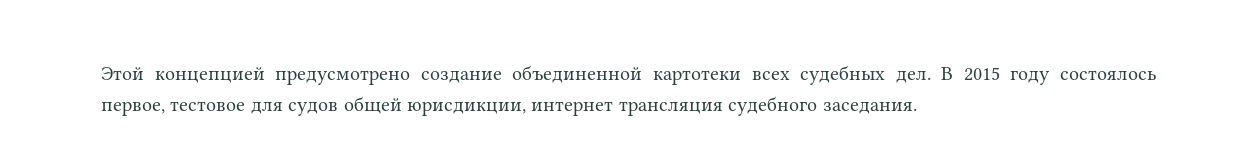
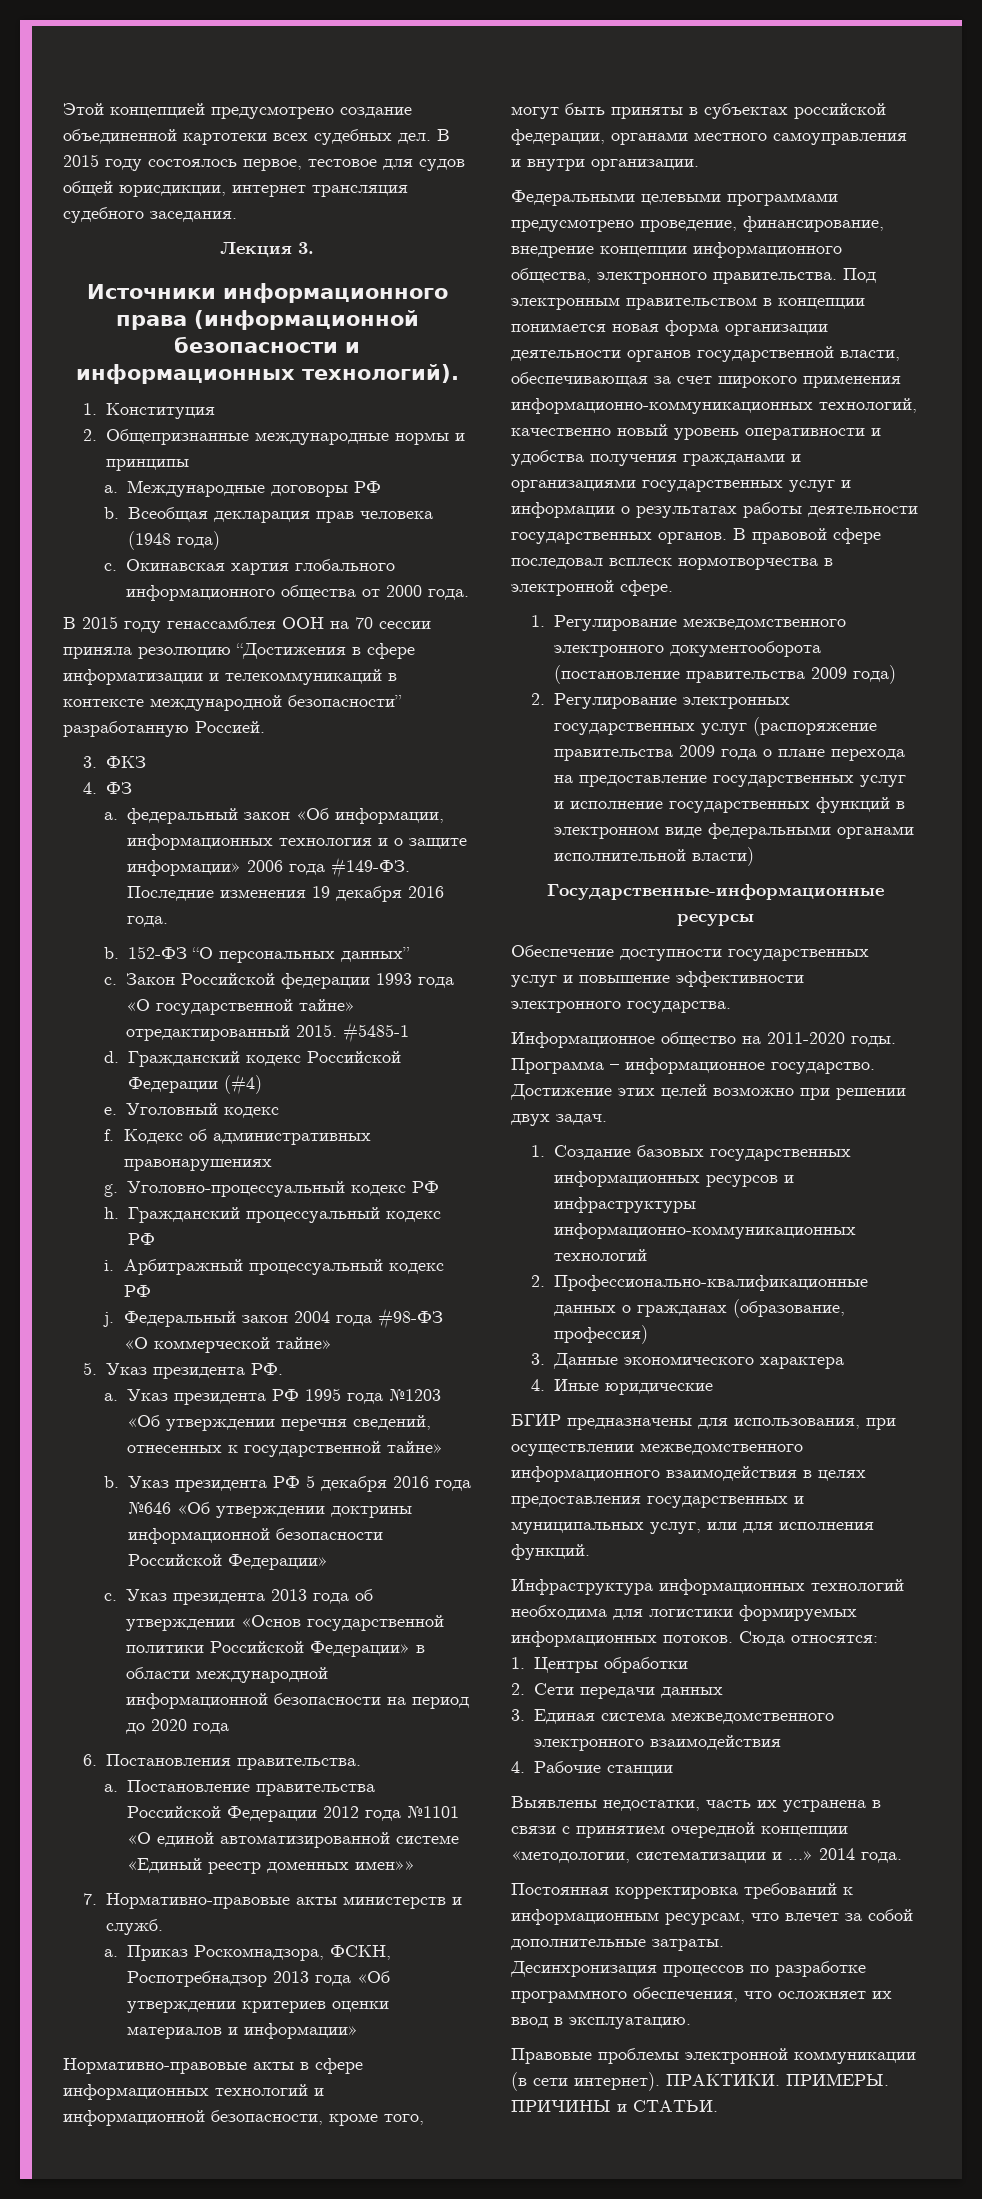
(917, 107) none -> [220,242,314,257] [86,283,448,303] [115,310,419,330] [174,336,360,353] [75,364,459,384] [83,403,216,419] [83,429,466,445] [106,459,190,471] [103,480,381,497] [103,507,433,523] [127,531,220,550] [103,559,395,575] [125,585,469,601] [63,616,431,633] [63,643,415,659] [63,669,397,685] [63,695,402,711] [63,721,265,737] [83,756,147,768] [83,782,133,794] [103,808,444,824] [126,834,467,850] [126,857,410,878] [126,886,444,902] [126,916,168,927] [103,946,410,963] [103,973,454,989] [125,999,355,1015] [125,1022,409,1043] [103,1051,401,1067] [127,1074,262,1095] [103,1103,279,1118] [103,1129,372,1145] [124,1159,273,1171] [103,1181,439,1197] [103,1207,441,1223] [127,1233,155,1245] [103,1259,445,1275] [124,1285,152,1297] [102,1308,444,1329] [124,1337,333,1353] [83,1362,284,1379] [103,1388,441,1405] [126,1415,431,1431] [126,1441,443,1457] [103,1475,471,1492] [127,1502,412,1518] [127,1528,383,1544] [127,1554,328,1570] [103,1589,373,1605] [125,1615,444,1631] [125,1641,425,1657] [125,1667,328,1683] [125,1693,469,1709] [125,1719,229,1734] [83,1754,362,1770] [103,1780,375,1796] [126,1806,459,1822] [126,1832,459,1848] [126,1858,415,1874] [83,1893,463,1909] [106,1919,164,1935] [103,1945,391,1961] [126,1971,390,1987] [126,2001,389,2013] [126,2023,358,2039] [63,2058,363,2074] [63,2084,324,2100] [63,2110,424,2126] [511,103,886,119] [511,129,907,145] [511,159,699,171] [511,190,838,206] [511,216,884,232] [511,242,842,258] [511,268,876,284] [511,297,865,310] [511,320,828,336] [511,346,900,362] [511,372,901,388] [511,398,917,414] [511,424,881,440] [511,450,801,466] [511,479,851,492] [511,502,918,518] [511,528,881,544] [511,557,833,570] [511,580,673,596] [531,615,847,631] [554,641,822,657] [554,665,897,684] [531,693,791,709] [554,717,878,736] [554,745,906,761] [554,775,907,787] [554,797,906,813] [554,823,915,839] [554,847,755,866] [546,884,884,900] [676,914,754,926] [511,945,869,961] [511,971,804,987] [511,1001,731,1013] [511,1032,896,1048] [511,1058,875,1074] [510,1084,906,1100] [511,1114,607,1126] [531,1145,852,1161] [554,1171,795,1187] [554,1197,697,1213] [554,1223,857,1239] [554,1249,648,1261] [531,1275,869,1291] [554,1299,846,1318] [554,1325,649,1344] [531,1353,845,1369] [531,1379,714,1395] [511,1414,896,1430] [511,1443,803,1456] [511,1466,866,1482] [511,1496,804,1508] [511,1521,874,1534] [511,1544,590,1560] [511,1579,904,1595] [511,1605,857,1621] [511,1631,878,1647] [511,1657,688,1673] [511,1683,723,1699] [511,1709,834,1724] [533,1735,781,1751] [511,1761,673,1776] [511,1796,881,1812] [511,1822,848,1838] [511,1848,902,1863] [511,1883,853,1899] [511,1909,913,1925] [511,1939,724,1951] [510,1961,866,1977] [511,1987,892,2003] [511,2017,691,2029] [511,2048,916,2064] [511,2072,889,2091] [511,2100,718,2112] // Лекция 3. // Источники информационного права (информационной безопасности и информационных технологий). // 1. Конституция // 2. Общепризнанные международные нормы и принципы // a. Международные договоры РФ // b. Всеобщая декларация прав человека (1948 года) // c. Окинавская хартия глобального информационного общества от 2000 года. // В 2015 году генассамблея ООН на 70 сессии приняла резолюцию “Достижения в сфере информатизации и телекоммуникаций в контексте международной безопасности” разработанную Россией. // 3. ФКЗ // 4. ФЗ // a. федеральный закон «Об информации, информационных технология и о защите информации» 2006 года #149-ФЗ. Последние изменения 19 декабря 2016 года. // b. 152-ФЗ “О персональных данных” // c. Закон Российской федерации 1993 года «О государственной тайне» отредактированный 2015. #5485-1 // d. Гражданский кодекс Российской Федерации (#4) // e. Уголовный кодекс // f. Кодекс об административных правонарушениях // g. Уголовно-процессуальный кодекс РФ // h. Гражданский процессуальный кодекс РФ // i. Арбитражный процессуальный кодекс РФ // j. Федеральный закон 2004 года #98-ФЗ «О коммерческой тайне» // 5. Указ президента РФ. // a. Указ президента РФ 1995 года №1203 «Об утверждении перечня сведений, отнесенных к государственной тайне» // b. Указ президента РФ 5 декабря 2016 года №646 «Об утверждении доктрины информационной безопасности Российской Федерации» // c. Указ президента 2013 года об утверждении «Основ государственной политики Российской Федерации» в области международной информационной безопасности на период до 2020 года // 6. Постановления правительства. // a. Постановление правительства Российской Федерации 2012 года №1101 «О единой автоматизированной системе «Единый реестр доменных имен»» // 7. Нормативно-правовые акты министерств и служб. // a. Приказ Роскомнадзора, ФСКН, Роспотребнадзор 2013 года «Об утверждении критериев оценки материалов и информации» // Нормативно-правовые акты в сфере информационных технологий и информационной безопасности, кроме того, могут быть приняты в субъектах российской федерации, органами местного самоуправления и внутри организации. // Федеральными целевыми программами предусмотрено проведение, финансирование, внедрение концепции информационного общества, электронного правительства. Под электронным правительством в концепции понимается новая форма организации деятельности органов государственной власти, обеспечивающая за счет широкого применения информационно-коммуникационных технологий, качественно новый уровень оперативности и удобства получения гражданами и организациями государственных услуг и информации о результатах работы деятельности государственных органов. В правовой сфере последовал всплеск нормотворчества в электронной сфере. // 1. Регулирование межведомственного электронного документооборота (постановление правительства 2009 года) // 2. Регулирование электронных государственных услуг (распоряжение правительства 2009 года о плане перехода на предоставление государственных услуг и исполнение государственных функций в электронном виде федеральными органами исполнительной власти) // Государственные-информационные ресурсы // Обеспечение доступности государственных услуг и повышение эффективности электронного государства. // Информационное общество на 2011-2020 годы. Программа – информационное государство. Достижение этих целей возможно при решении двух задач. // 1. Создание базовых государственных информационных ресурсов и инфраструктуры информационно-коммуникационных технологий // 2. Профессионально-квалификационные данных о гражданах (образование, профессия) // 3. Данные экономического характера // 4. Иные юридические // БГИР предназначены для использования, при осуществлении межведомственного информационного взаимодействия в целях предоставления государственных и муниципальных услуг, или для исполнения функций. // Инфраструктура информационных технологий необходима для логистики формируемых информационных потоков. Сюда относятся: // 1. Центры обработки // 2. Сети передачи данных // 3. Единая система межведомственного электронного взаимодействия // 4. Рабочие станции // Выявлены недостатки, часть их устранена в связи с принятием очередной концепции «методологии, систематизации и …» 2014 года. // Постоянная корректировка требований к информационным ресурсам, что влечет за собой дополнительные затраты. // Десинхронизация процессов по разработке программного обеспечения, что осложняет их ввод в эксплуатацию. // Правовые проблемы электронной коммуникации (в сети интернет). ПРАКТИКИ. ПРИМЕРЫ. ПРИЧИНЫ и СТАТЬИ.

